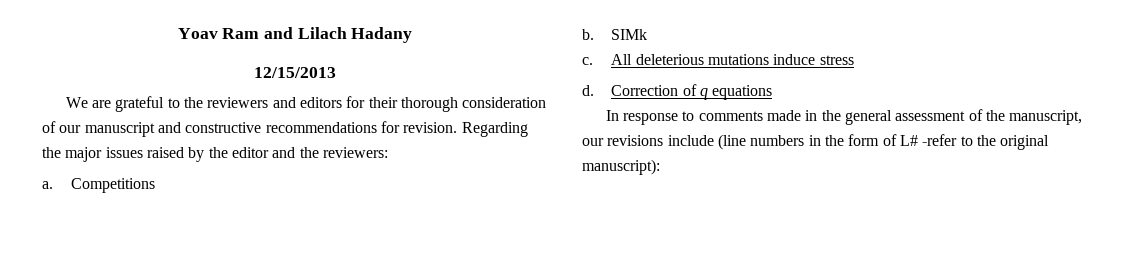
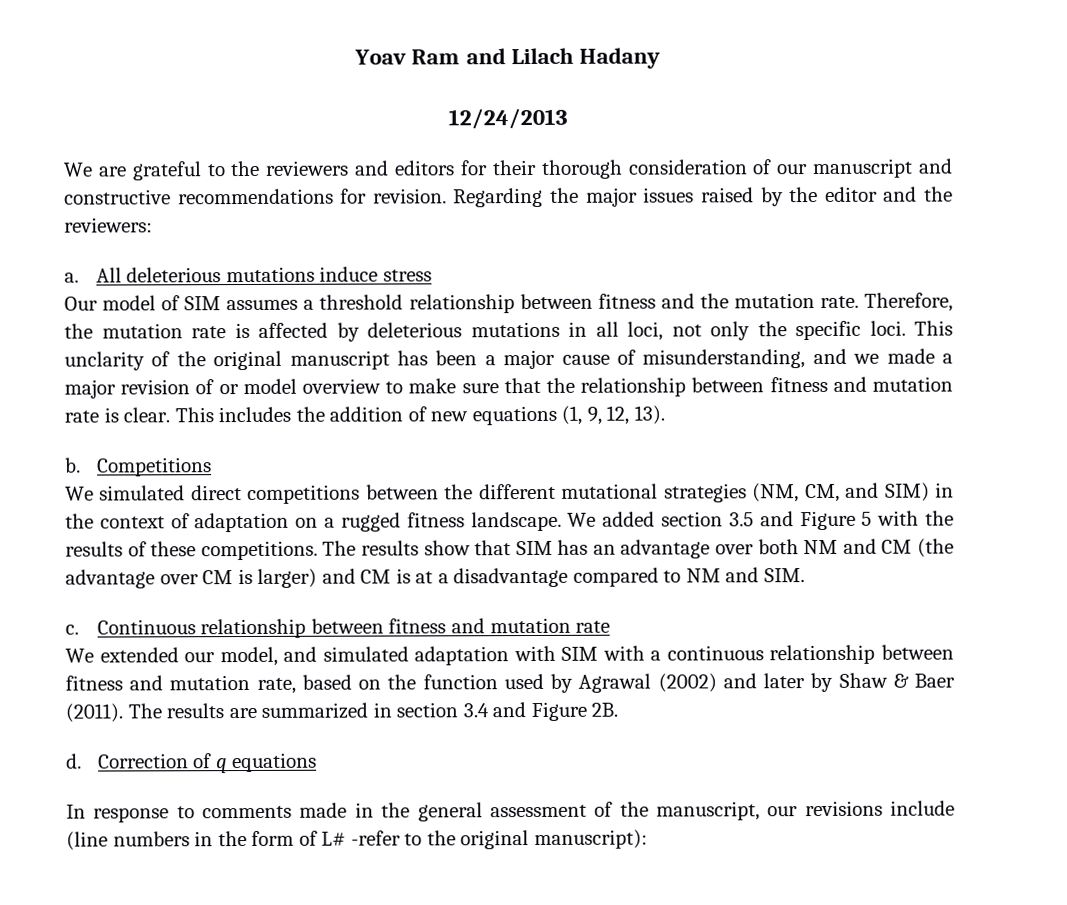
[254,67,336,78] 12/15/2013 -> [447,107,568,130] 12/24/2013
[71,178,156,193] [582,29,648,40] [582,57,593,65] Competitions // b. SIMk // c. -> (79, 277) none
(854, 60) none -> [64,292,953,314] [64,320,953,342] [64,348,953,371] [64,376,954,399] [64,405,665,426] [65,457,212,477] [65,482,954,504] [65,510,955,533] [65,538,955,561] [65,567,806,589] [65,617,611,639] [65,644,955,667] [65,672,956,694] [65,701,619,723] // Our model of SIM assumes a threshold relationship between fitness and the mutation rate. Therefore, the mutation rate is affected by deleterious mutations in all loci, not only the specific loci. This unclarity of the original manuscript has been a major cause of misunderstanding, and we made a major revision of or model overview to make sure that the relationship between fitness and mutation rate is clear. This includes the addition of new equations (1, 9, 12, 13). // b. Competitions // We simulated direct competitions between the different mutational strategies (NM, CM, and SIM) in the context of adaptation on a rugged fitness landscape. We added section 3.5 and Figure 5 with the results of these competitions. The results show that SIM has an advantage over both NM and CM (the advantage over CM is larger) and CM is at a disadvantage compared to NM and SIM. // c. Continuous relationship between fitness and mutation rate // We extended our model, and simulated adaptation with SIM with a continuous relationship between fitness and mutation rate, based on the function used by Agrawal (2002) and later by Shaw & Baer (2011). The results are summarized in section 3.4 and Figure 2B.

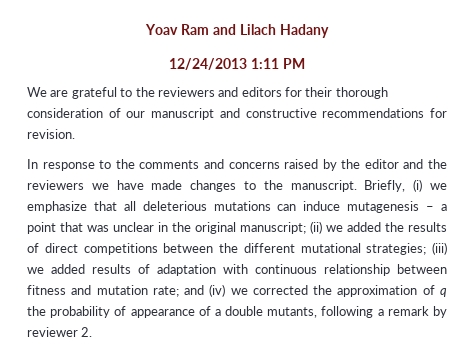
(568, 118) none -> [251,58,305,69] 1:11 PM
[453,187,695,208] Regarding the major issues -> [27,159,280,171] // In response to the comments and concerns
[64,217,153,233] [64,266,432,283] [64,292,953,314] [64,320,953,342] [64,348,953,371] [64,376,954,399] [64,405,665,426] [65,457,212,477] [65,485,186,501] reviewers: // a. All deleterious mutations induce stress // Our model of SIM assumes a threshold relationship between fitness and the mutation rate. Therefore, the mutation rate is affected by deleterious mutations in all loci, not only the specific loci. This unclarity of the original manuscript has been a major cause of misunderstanding, and we made a major revision of or model overview to make sure that the relationship between fitness and mutation rate is clear. This includes the addition of new equations (1, 9, 12, 13). // b. Competitions // We simulated -> [27,179,448,192] [27,201,448,213] [27,221,447,234] [27,243,39,253] reviewers we have made changes to the manuscript. Briefly, (i) we emphasize that all deleterious mutations can induce mutagenesis – a point that was unclear in the original manuscript; (ii) we added the results of
[663,482,954,503] [65,510,955,533] [65,538,955,561] [65,567,806,589] [65,617,611,639] [65,645,662,667] strategies (NM, CM, and SIM) in the context of adaptation on a rugged fitness landscape. We added section 3.5 and Figure 5 with the results of these competitions. The results show that SIM has an advantage over both NM and CM (the advantage over CM is larger) and CM is at a disadvantage compared to NM and SIM. // c. Continuous relationship between fitness and mutation rate // We extended our model, and simulated adaptation with SIM with a -> [366,242,447,255] [27,264,248,276] strategies; (iii) we added results of adaptation with
[256,672,956,694] [65,701,619,723] [66,752,318,774] [66,800,956,823] [66,829,648,851] rate, based on the function used by Agrawal (2002) and later by Shaw & Baer (2011). The results are summarized in section 3.4 and Figure 2B. // d. Correction of q equations // In response to comments made in the general assessment of the manuscript, our revisions include (line numbers in the form of L# -refer to the original manuscript): -> [152,284,447,297] [27,306,448,318] [27,327,93,337] rate; and (iv) we corrected the approximation of q the probability of appearance of a double mutants, following a remark by reviewer 2.

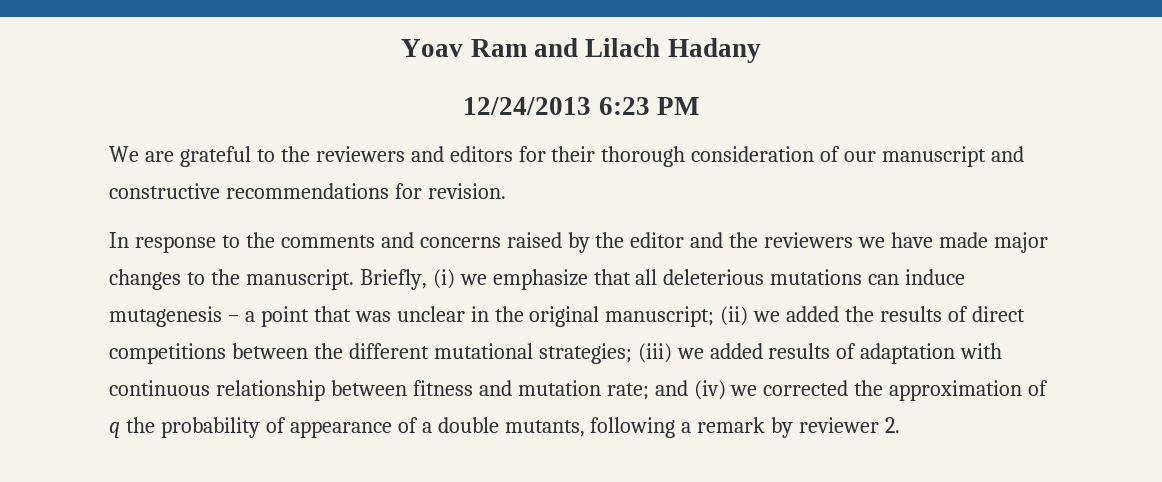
[251,58,279,69] 1:11 -> [598,97,650,115] 6:23
(183, 185) none -> [993,232,1048,253] major

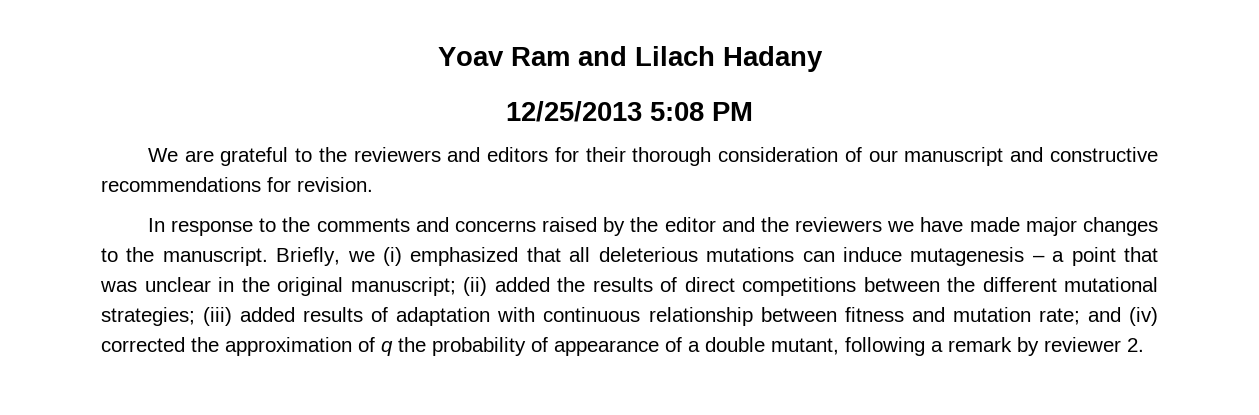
[463,97,650,115] 12/24/2013 6:23 -> [506,101,704,122] 12/25/2013 5:08
[432,269,588,290] (i) we emphasize -> [347,247,519,266] we (i) emphasized
[753,311,781,322] we -> (487, 286) none
[676,348,704,359] we -> (233, 316) none
[730,385,758,396] we -> (1159, 316) none
[504,420,585,437] mutants, -> [771,338,839,355] mutant,

